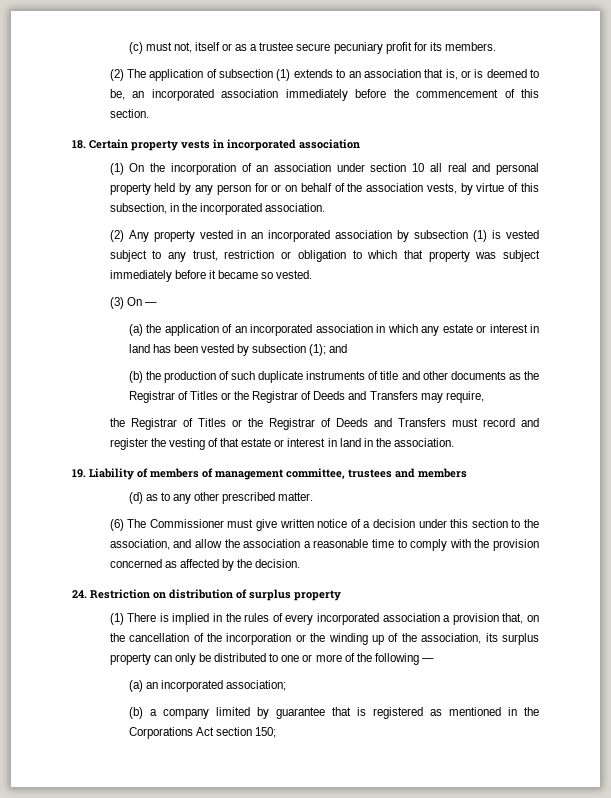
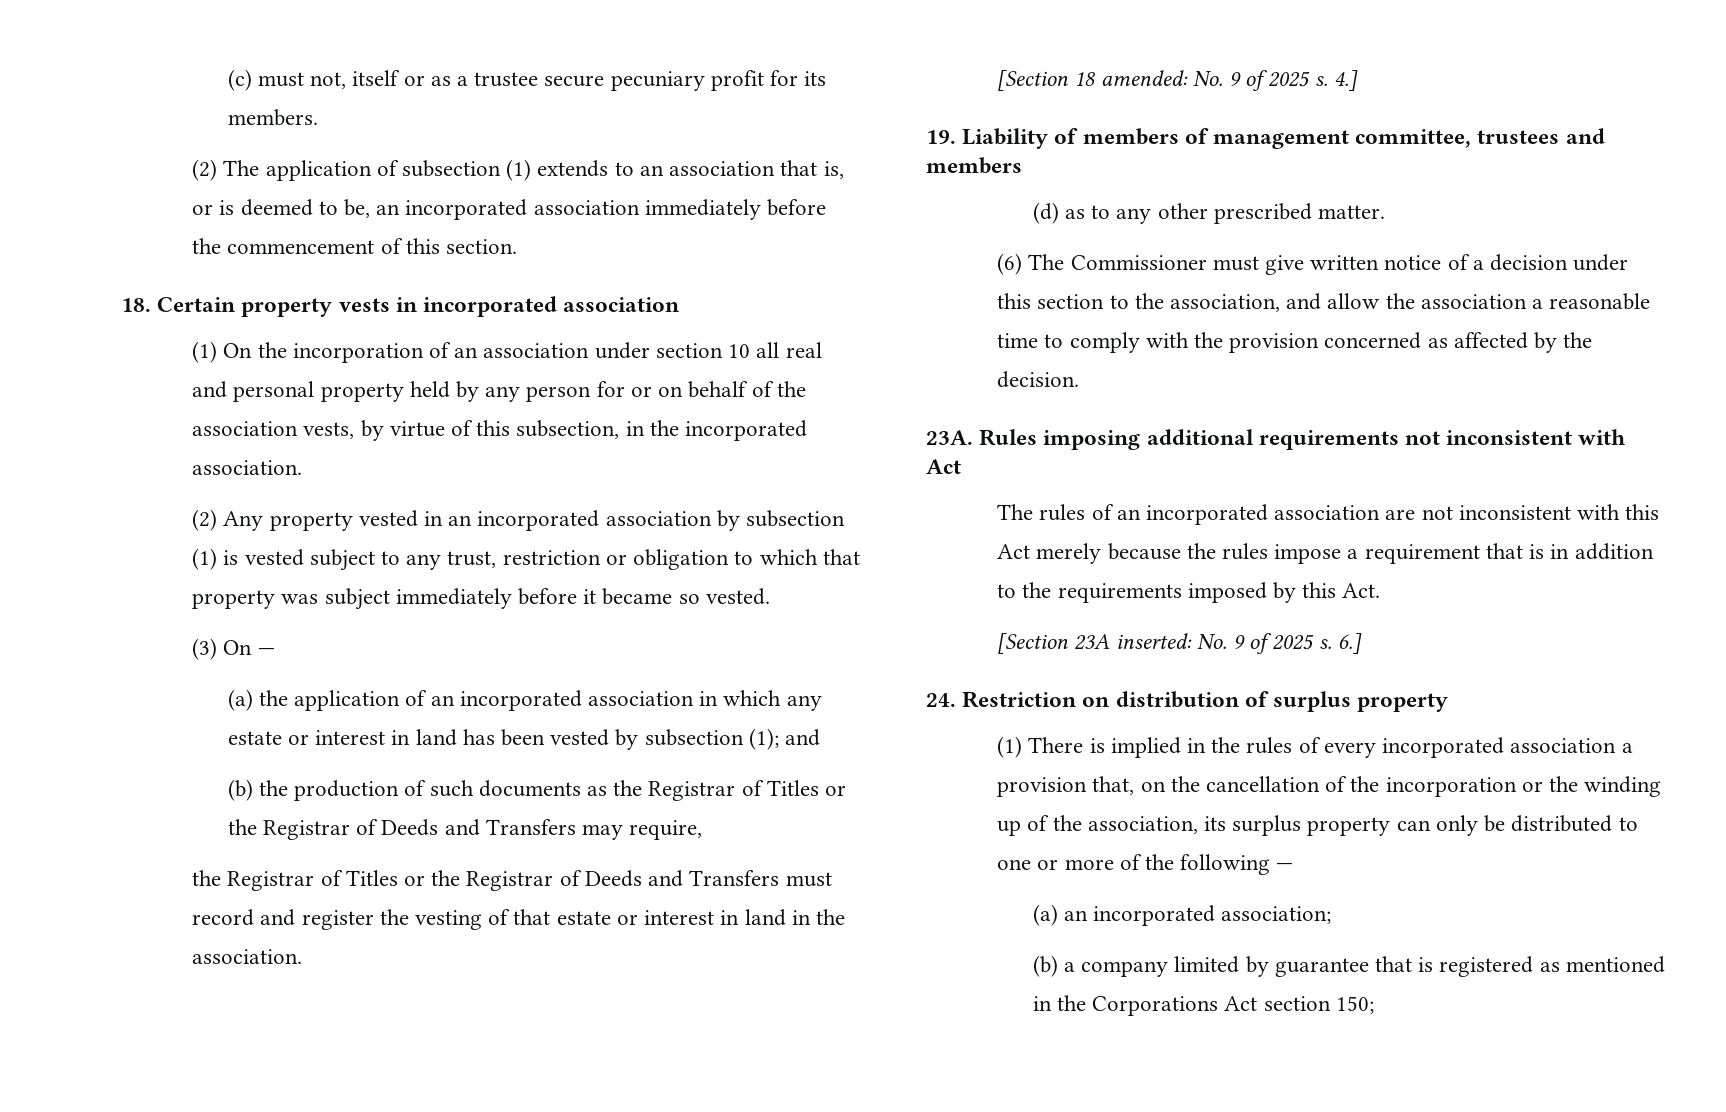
[258,371,448,383] duplicate instruments of title and other -> (474, 788) none
(454, 442) none -> [997,70,1358,91] // [Section 18 amended: No. 9 of 2025 s. 4.]
(301, 563) none -> [926,429,1627,450] [926,459,961,474] [997,504,1660,525] [997,543,1654,564] [997,582,1381,603] [997,633,1362,654] // 23A. Rules imposing additional requirements not inconsistent with Act // The rules of an incorporated association are not inconsistent with this Act merely because the rules impose a requirement that is in addition to the requirements imposed by this Act. // [Section 23A inserted: No. 9 of 2025 s. 6.]

